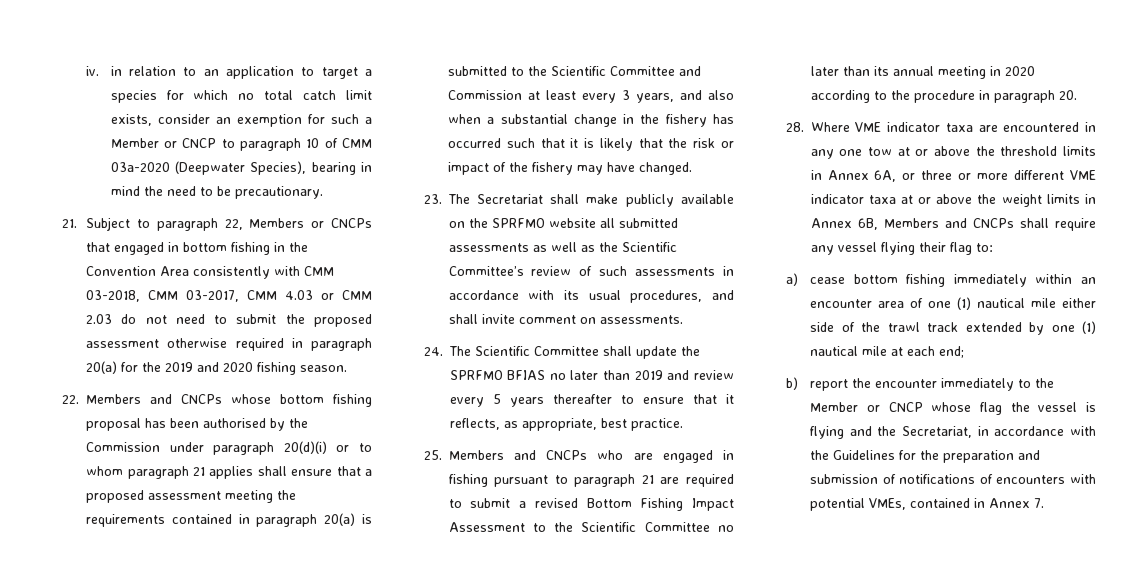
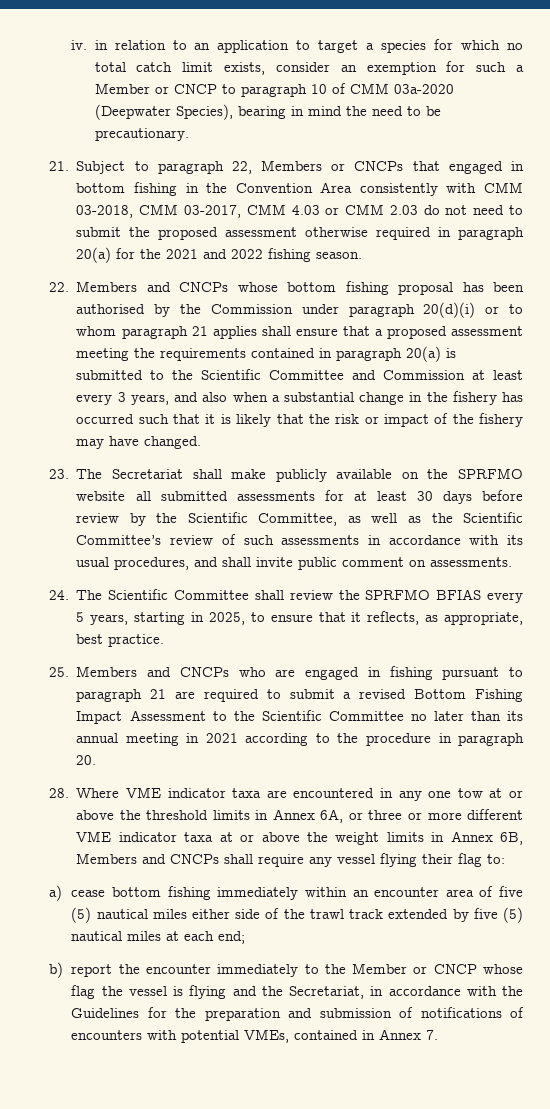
[165,362,254,372] 2019 and 2020 -> [166,249,264,259] 2021 and 2022
(529, 247) none -> [324,490,524,504] [76,512,338,526] for at least 30 days before review by the Scientific Committee,
(515, 319) none -> [298,557,338,570] public
[635,346,677,359] update -> [289,590,333,600] review
[549,370,734,380] [449,394,612,407] no later than 2019 and review every 5 years thereafter -> [487,592,523,603] [76,612,245,625] every 5 years, starting in 2025,
[1004,66,1035,76] 2020 -> [205,733,238,743] 2021
[928,297,1057,310] one (1) nautical mile -> [498,886,523,897] [71,907,187,923] five (5) nautical miles
[1051,321,1096,334] [810,346,888,356] one (1) nautical mile -> [473,907,523,923] [71,931,162,941] five (5) nautical miles

